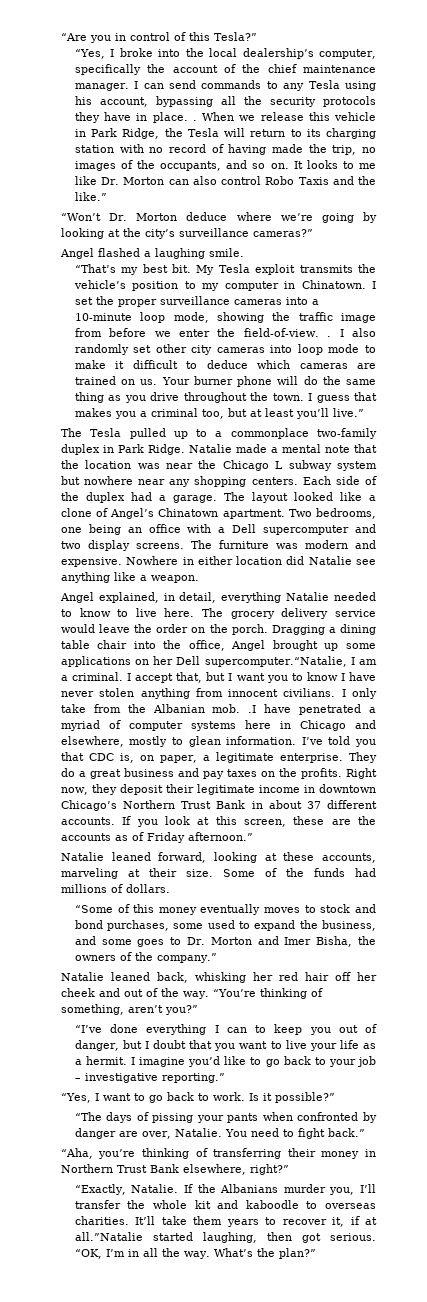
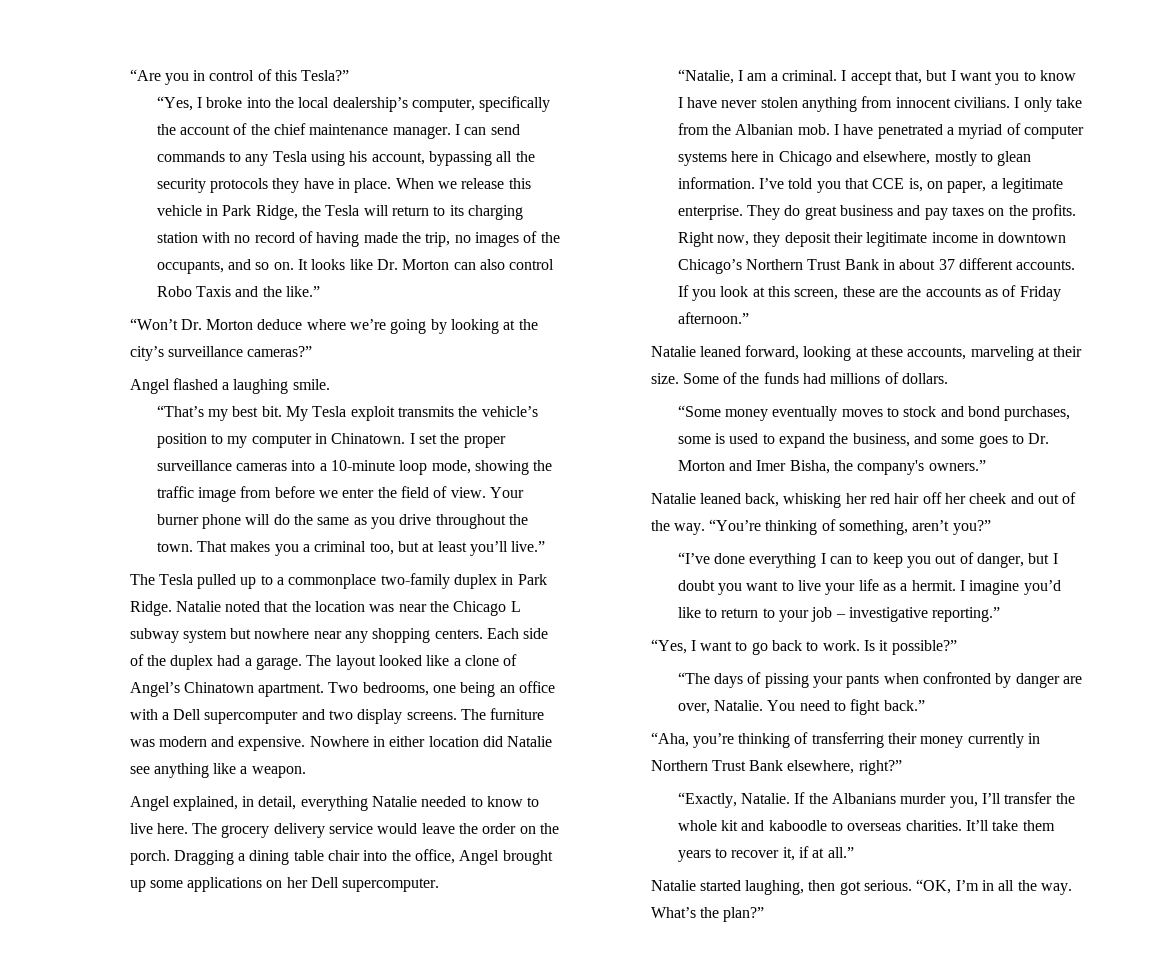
[192,120,197,121] . -> (392, 185) none
[342,161,376,169] to me -> (346, 264) none
[243,328,376,337] [74,344,376,355] [74,360,376,369] [74,376,158,385] field-of-view. . I also randomly set other city cameras into loop mode to make it difficult to deduce which cameras are trained on us. -> [401,486,486,498] field of view.
[74,392,104,403] thing -> (350, 521) none
[308,392,378,403] I guess that -> [197,541,228,552] That
[235,444,350,453] made a mental note -> [225,601,261,612] noted
[204,656,347,667] supercomputer.“Natalie, -> [342,878,440,892] [677,69,734,84] supercomputer. // “Natalie,
[248,705,257,713] .I -> [834,124,840,135] I
[88,753,114,761] CDC -> [872,178,905,189] CCE
[78,771,86,777] a -> (801, 210) none
[117,904,155,913] of this -> (721, 411) none
(204, 926) none -> [715,433,726,444] is
[74,952,217,963] owners of the company.” -> [857,460,986,475] company's owners.”
[189,1040,213,1049] that -> (715, 585) none
[265,1056,311,1067] go back -> [721,608,759,618] return
(360, 1155) none -> [967,733,1024,748] currently
[74,1232,143,1241] all.”Natalie -> [827,847,854,858] [650,880,696,891] all.” // Natalie

